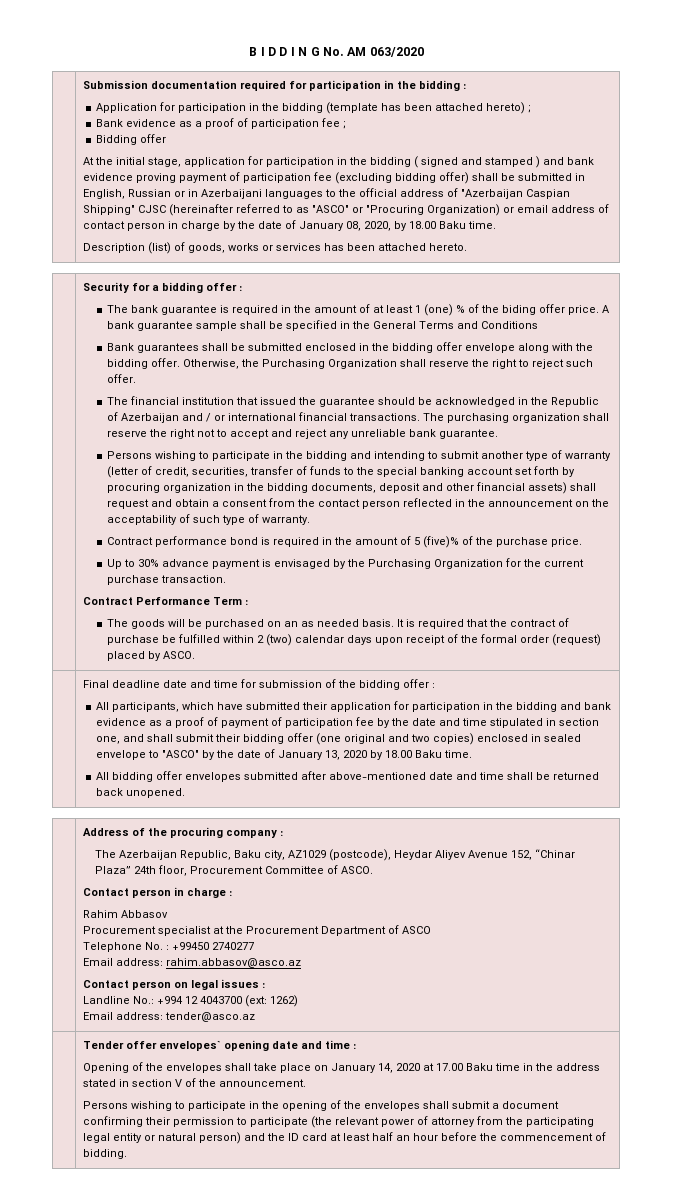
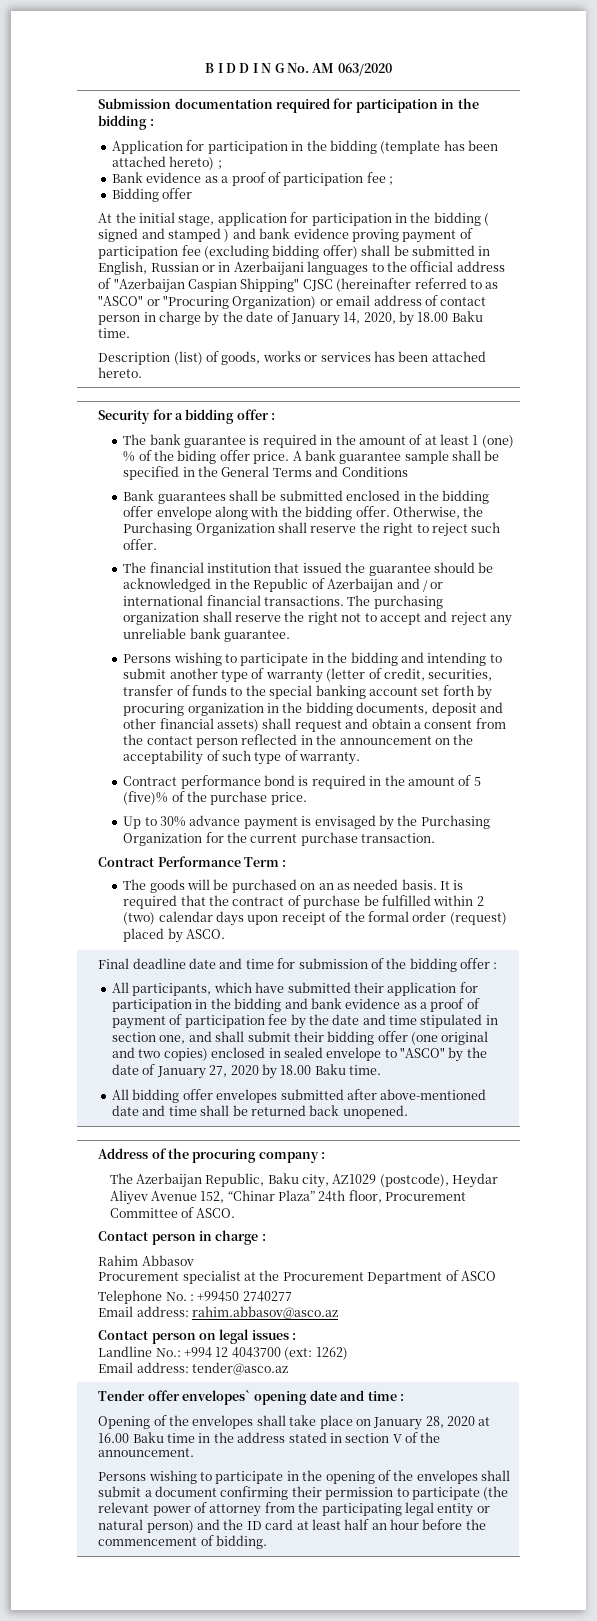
[346,221,362,231] 08, -> [343,312,361,324] 14,
[324,750,340,760] 13, -> [209,1065,228,1077] 27,
[378,1063,394,1073] 14, -> [425,1416,444,1428] 28,
[436,1063,464,1071] 17.00 -> [98,1433,130,1443] 16.00

